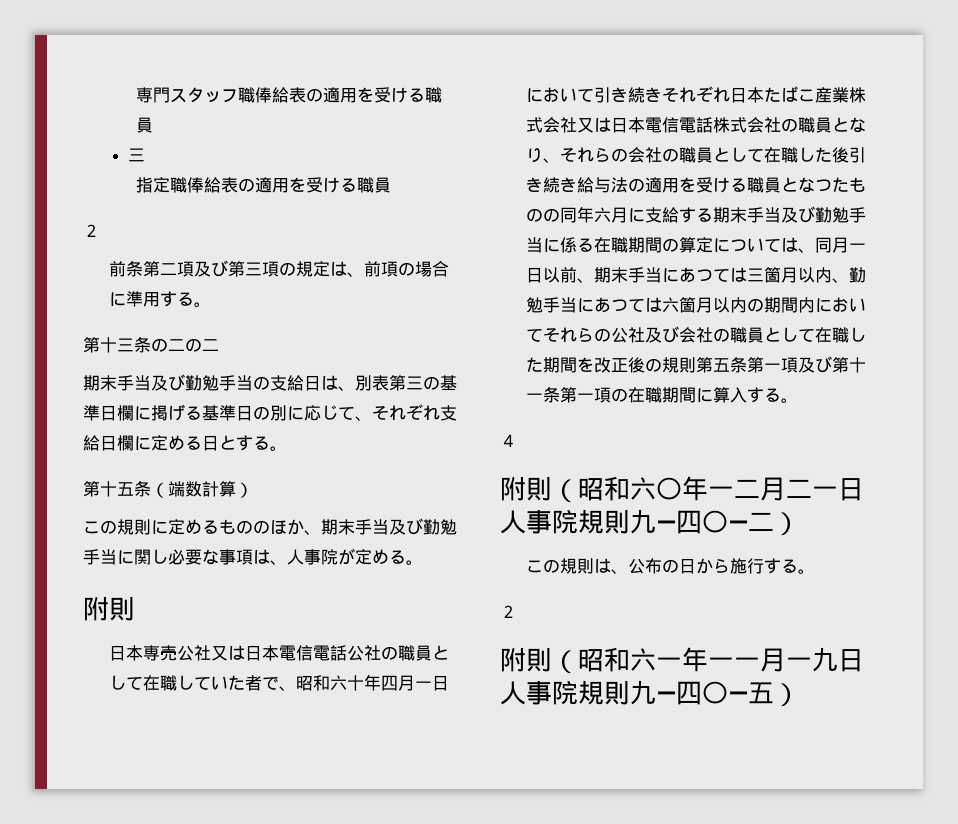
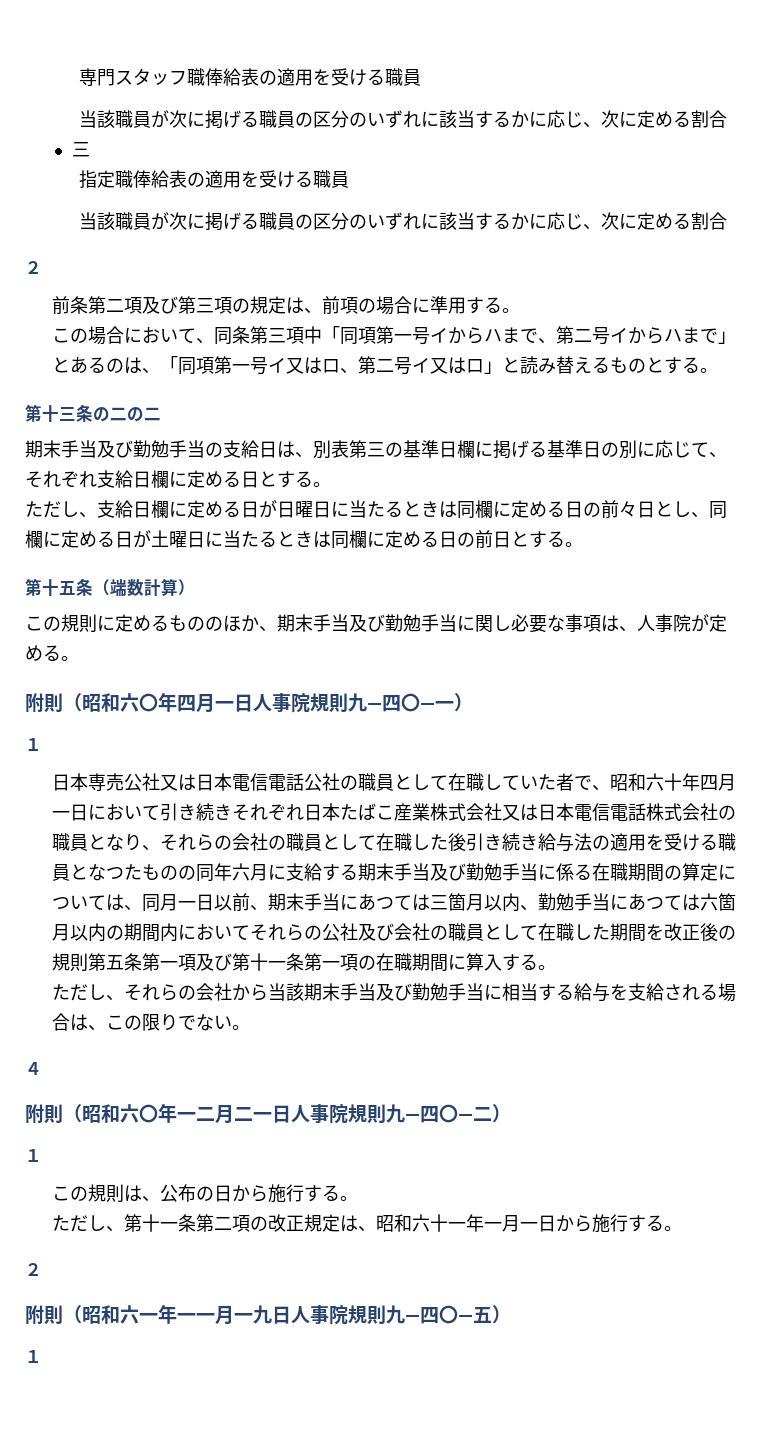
(153, 125) none -> [78,110,727,129] // 当該職員が次に掲げる職員の区分のいずれに該当するかに応じ、次に定める割合
(391, 185) none -> [78,212,727,231] // 当該職員が次に掲げる職員の区分のいずれに該当するかに応じ、次に定める割合
(212, 304) none -> [51,326,736,345] [51,356,718,375] // この場合において、同条第三項中「同項第一号イからハまで、第二号イからハまで」とあるのは、「同項第一号イ又はロ、第二号イ又はロ」と読み替えるものとする。
(287, 448) none -> [25,500,727,519] [25,530,583,549] // ただし、支給日欄に定める日が日曜日に当たるときは同欄に定める日の前々日とし、同欄に定める日が土曜日に当たるときは同欄に定める日の前日とする。
(135, 608) none -> [63,692,473,713] [25,738,42,751] （昭和六〇年四月一日人事院規則九―四〇―一） // １
(799, 400) none -> [51,983,736,1002] [51,1013,250,1031] // ただし、それらの会社から当該期末手当及び勤勉手当に相当する給与を支給される場合は、この限りでない。
(800, 524) none -> [25,1149,42,1162] // １
(816, 571) none -> [51,1214,682,1233] // ただし、第十一条第二項の改正規定は、昭和六十一年一月一日から施行する。
(800, 695) none -> [25,1350,42,1363] // １

